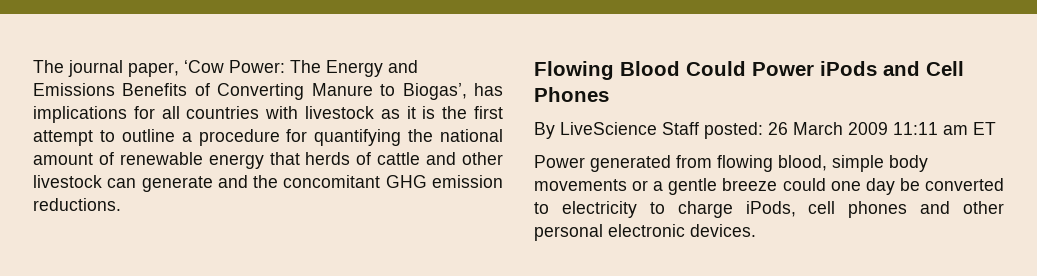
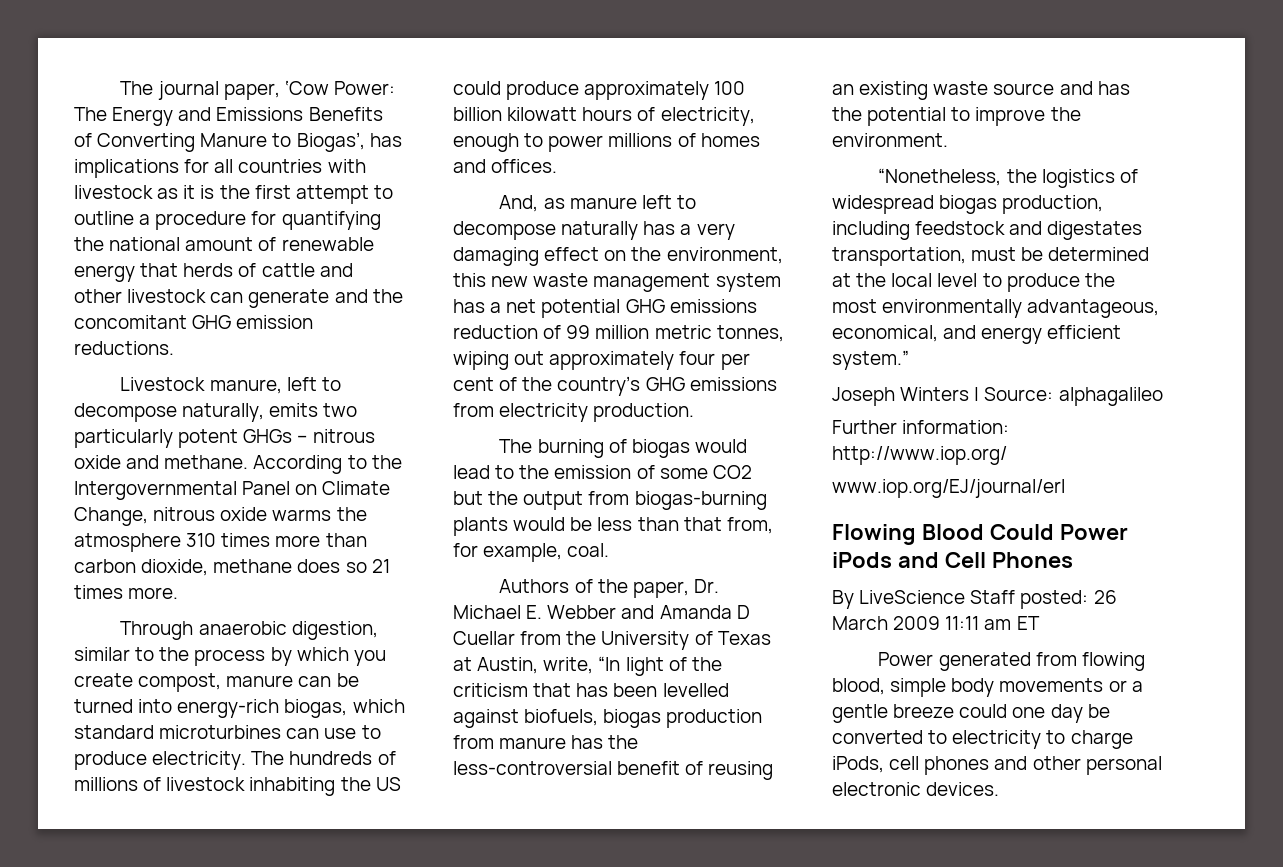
(121, 204) none -> [120,377,341,394] [74,403,358,422] [74,429,375,448] [74,455,402,474] [74,481,391,500] [74,507,367,526] [74,533,367,552] [74,559,390,576] [74,585,179,599] [120,621,378,640] [74,647,386,666] [74,673,359,692] [74,699,405,718] [74,725,381,739] [74,751,396,770] [74,777,401,796] [453,81,746,100] [453,107,755,126] [453,133,760,152] [453,159,558,173] [499,195,696,212] [453,221,735,240] [453,247,783,266] [453,273,781,292] [453,299,757,318] [453,325,784,342] [453,351,750,370] [453,376,777,396] [453,403,695,422] [499,439,747,458] [453,465,752,479] [453,491,767,510] [453,517,773,536] [453,543,610,562] [499,579,719,598] [453,605,750,619] [453,631,771,650] [453,656,722,676] [453,683,729,697] [453,709,763,728] [453,735,639,749] [453,761,774,780] [832,81,1130,100] [832,107,1081,126] [832,133,948,147] [878,168,1138,188] [832,195,1104,214] [832,221,1143,240] [832,247,1150,266] [832,273,1115,292] [832,299,1160,318] [832,325,1122,344] [832,350,909,370] [832,387,1163,406] [832,420,1010,434] [832,446,1007,465] [832,479,1065,498] // Livestock manure, left to decompose naturally, emits two particularly potent GHGs – nitrous oxide and methane. According to the Intergovernmental Panel on Climate Change, nitrous oxide warms the atmosphere 310 times more than carbon dioxide, methane does so 21 times more. // Through anaerobic digestion, similar to the process by which you create compost, manure can be turned into energy-rich biogas, which standard microturbines can use to produce electricity. The hundreds of millions of livestock inhabiting the US could produce approximately 100 billion kilowatt hours of electricity, enough to power millions of homes and offices. // And, as manure left to decompose naturally has a very damaging effect on the environment, this new waste management system has a net potential GHG emissions reduction of 99 million metric tonnes, wiping out approximately four per cent of the country’s GHG emissions from electricity production. // The burning of biogas would lead to the emission of some CO2 but the output from biogas-burning plants would be less than that from, for example, coal. // Authors of the paper, Dr. Michael E. Webber and Amanda D Cuellar from the University of Texas at Austin, write, “In light of the criticism that has been levelled against biofuels, biogas production from manure has the less-controversial benefit of reusing an existing waste source and has the potential to improve the environment. // “Nonetheless, the logistics of widespread biogas production, including feedstock and digestates transportation, must be determined at the local level to produce the most environmentally advantageous, economical, and energy efficient system.” // Joseph Winters | Source: alphagalileo // Further information: http://www.iop.org/ // www.iop.org/EJ/journal/erl

